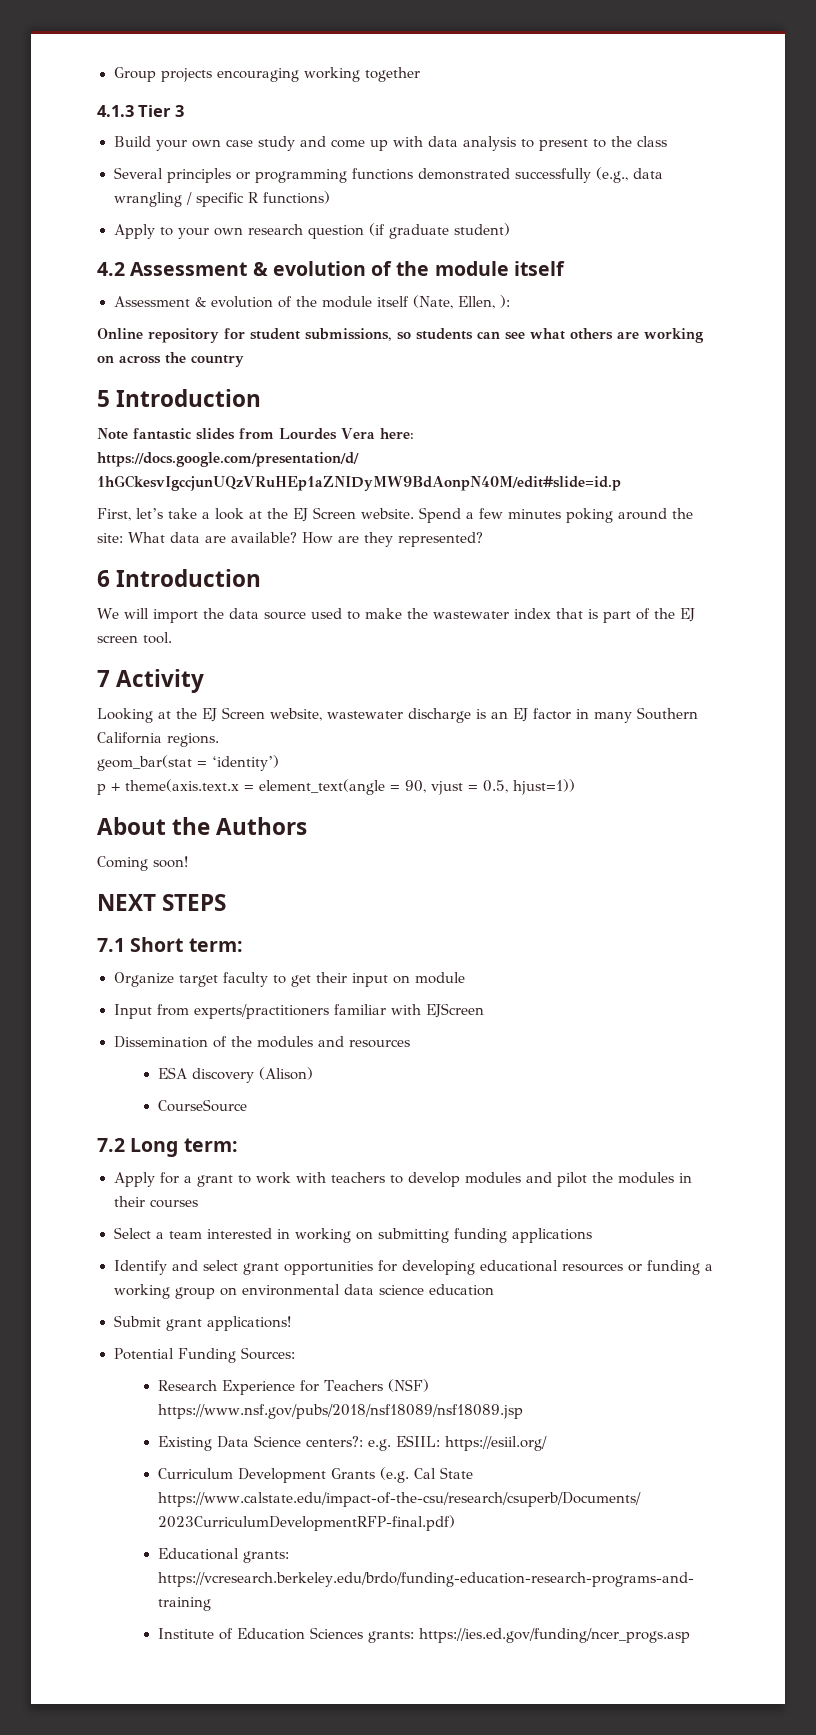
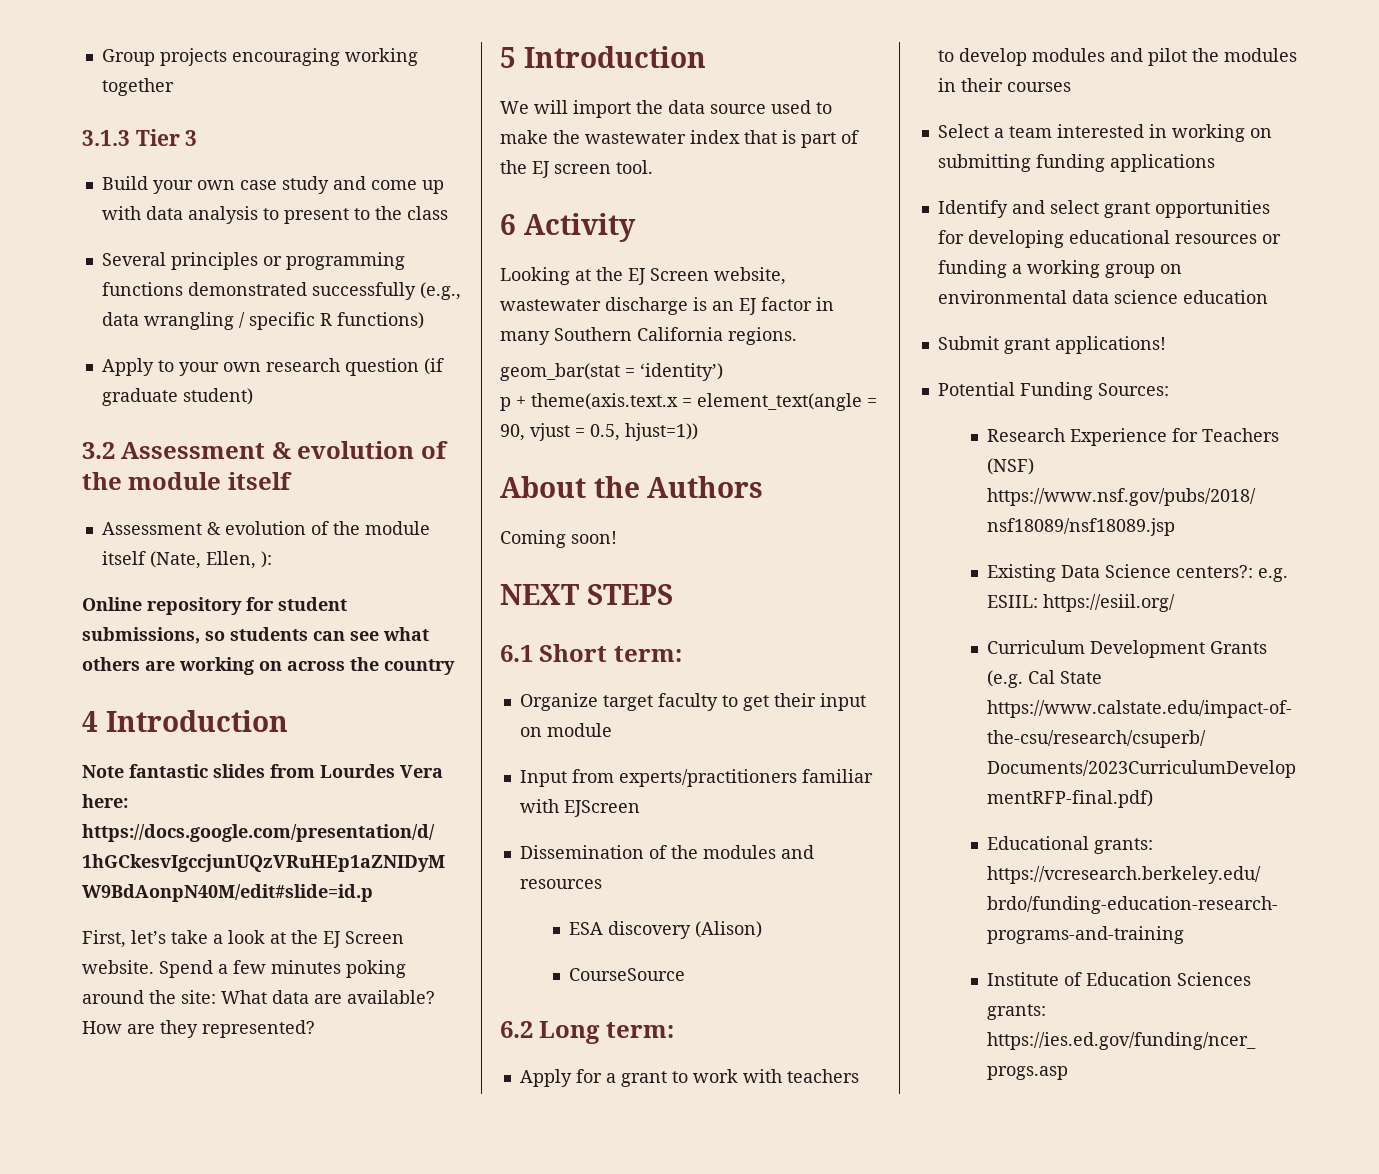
[97,105,134,117] 4.1.3 -> [82,130,130,146] 3.1.3
[97,262,125,276] 4.2 -> [82,442,115,459] 3.2
[97,390,110,407] 5 -> [82,711,98,732] 4
[97,570,110,587] 6 -> [500,47,516,68] 5
[97,670,110,687] 7 -> [500,214,516,235] 6
[97,938,125,952] 7.1 -> [500,645,533,662] 6.1
[97,1138,125,1152] 7.2 -> [500,1021,533,1038] 6.2

